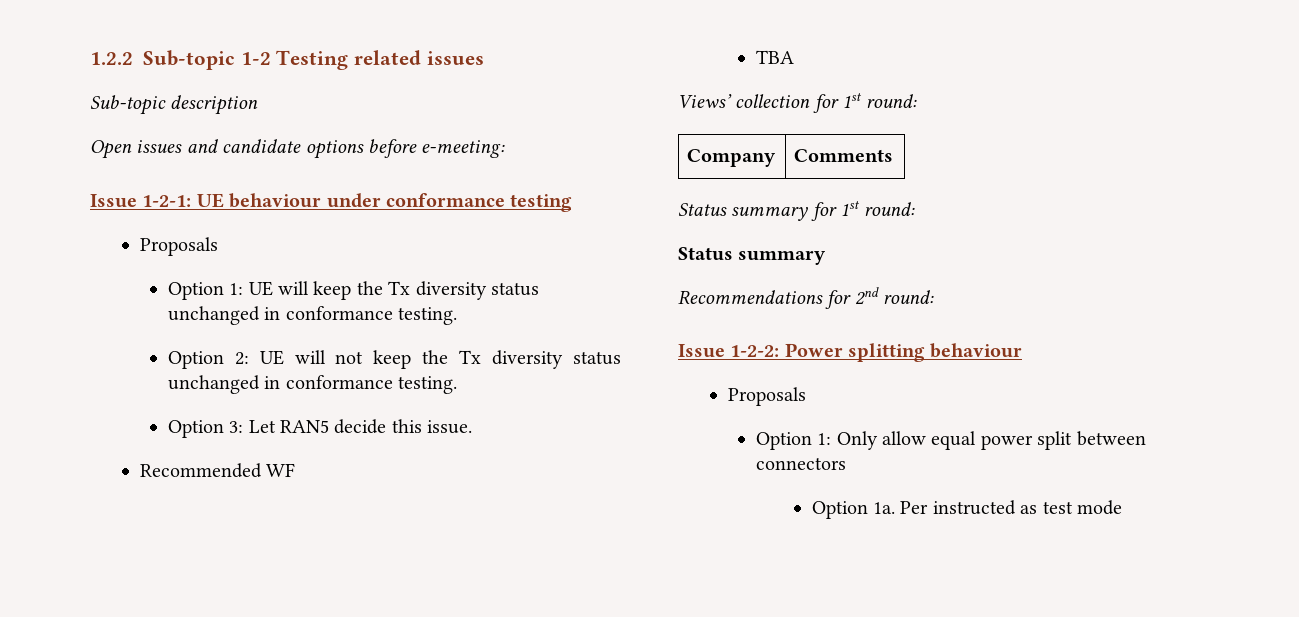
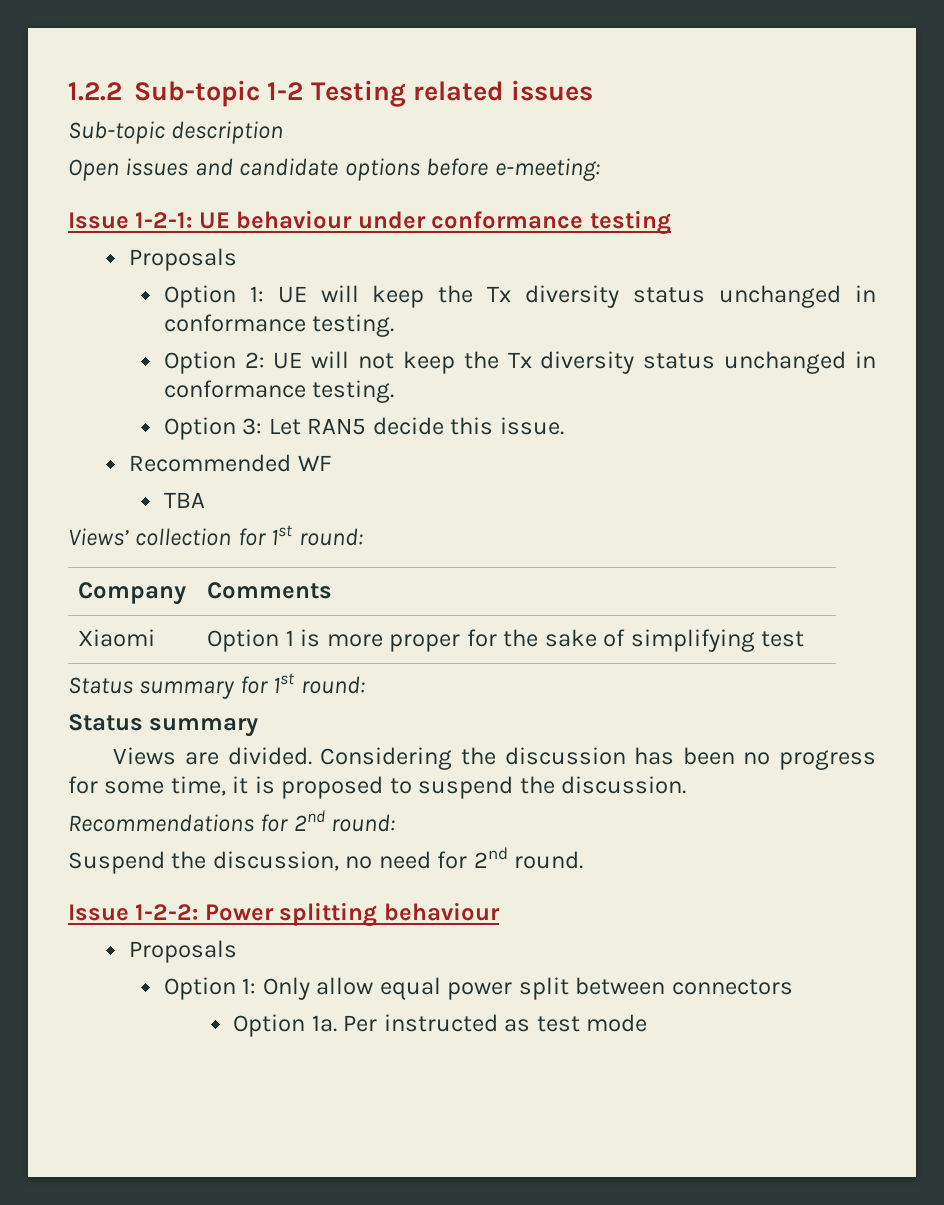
(894, 155) none -> [78,629,156,647] [207,629,805,652] // Xiaomi | Option 1 is more proper for the sake of simplifying test
[678,287,935,309] Recommendations for 2nd round: -> [113,747,876,770] [68,776,687,799] [68,810,396,832] [68,847,584,874] Views are divided. Considering the discussion has been no progress for some time, it is proposed to suspend the discussion. // Recommendations for 2nd round: // Suspend the discussion, no need for 2nd round.

